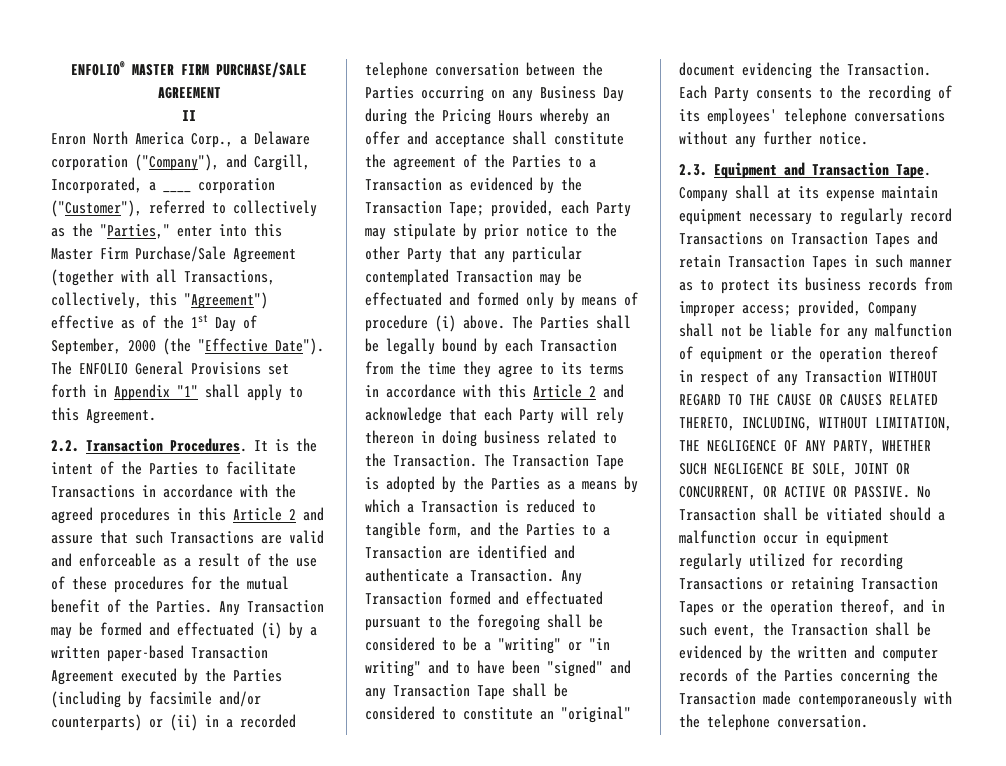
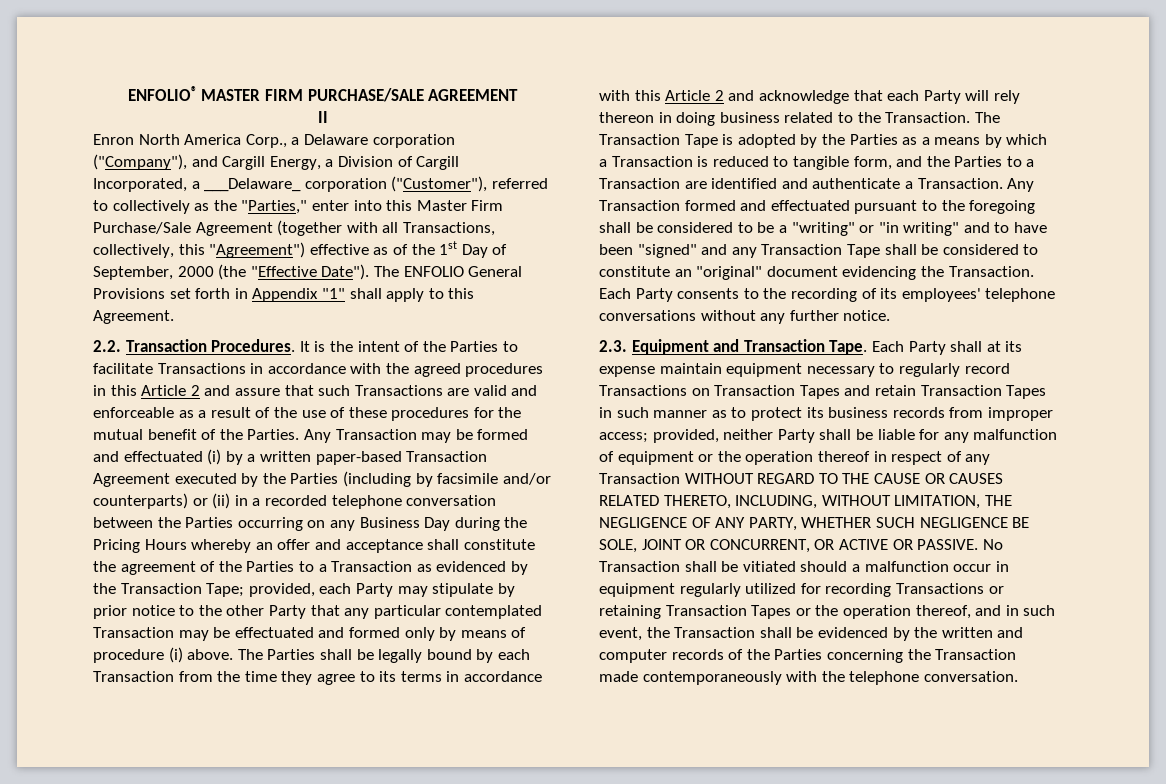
[254,154,310,171] Cargill, -> [222,156,460,170] Cargill Energy, a Division of Cargill
[163,190,191,193] ____ -> [204,178,302,192] ___Delaware_
[679,187,728,202] Company -> [871,341,946,355] Each Party
[868,302,917,317] [679,323,742,337] Company shall not -> [723,429,852,443] neither Party shall

